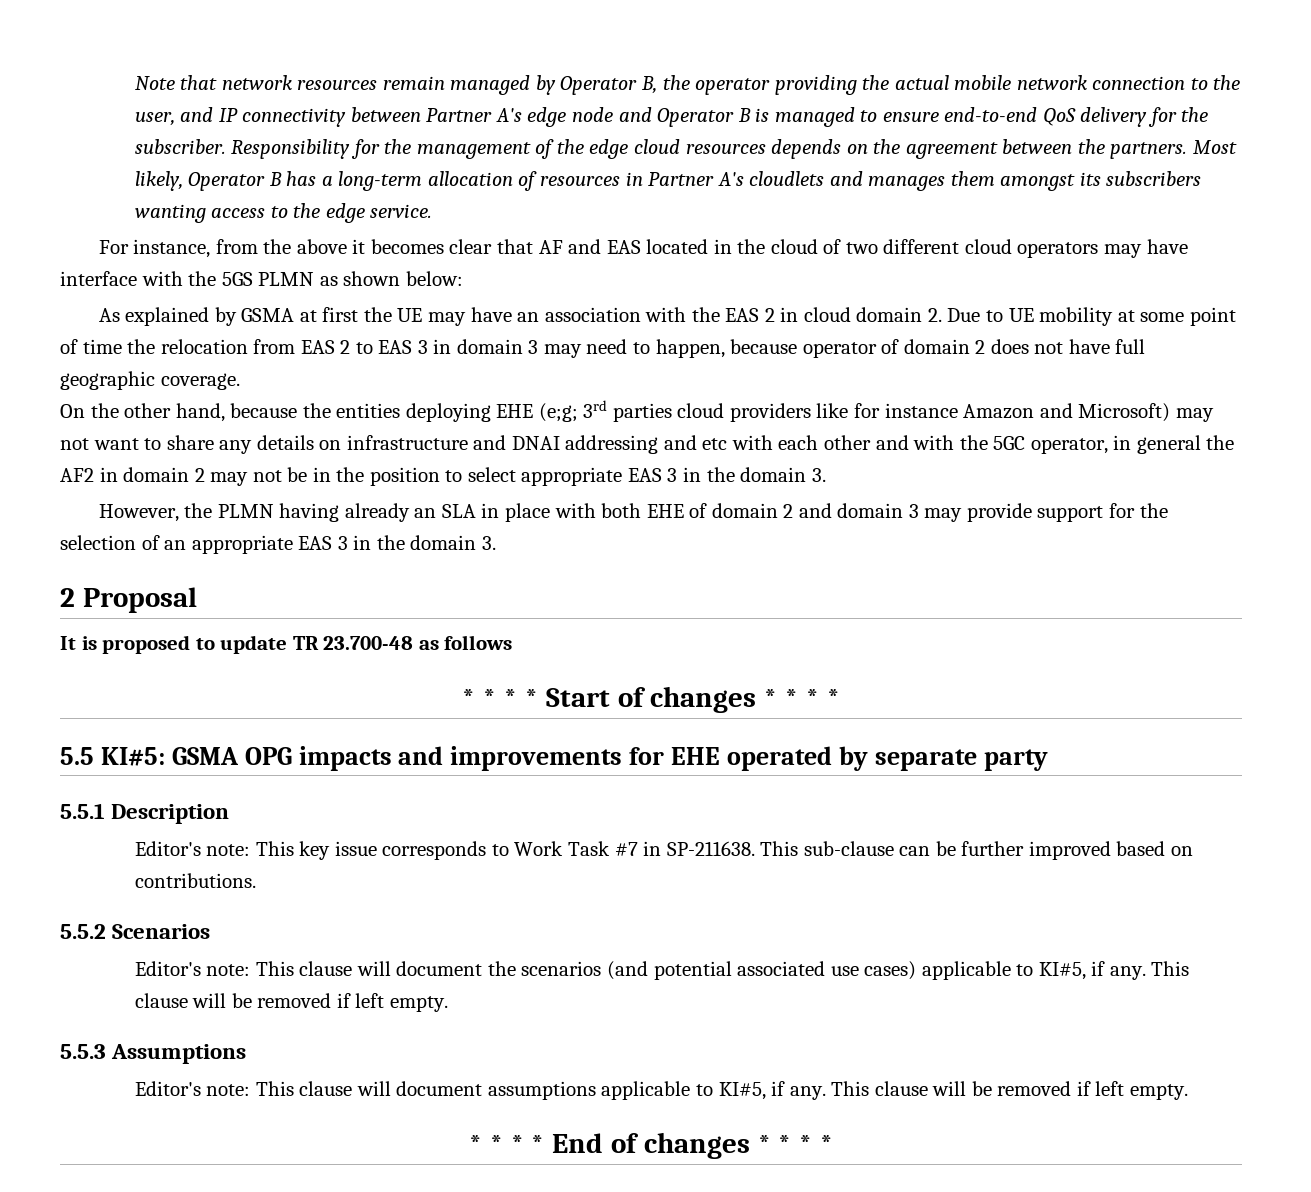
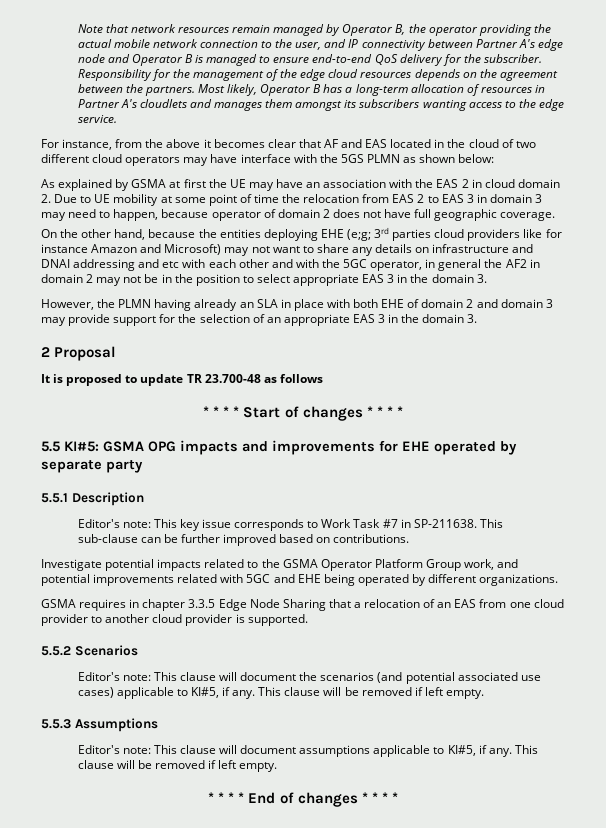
(256, 880) none -> [41,559,519,571] [41,574,559,586] [41,599,564,611] [41,614,308,626] // Investigate potential impacts related to the GSMA Operator Platform Group work, and potential improvements related with 5GC and EHE being operated by different organizations. // GSMA requires in chapter 3.3.5 Edge Node Sharing that a relocation of an EAS from one cloud provider to another cloud provider is supported.

